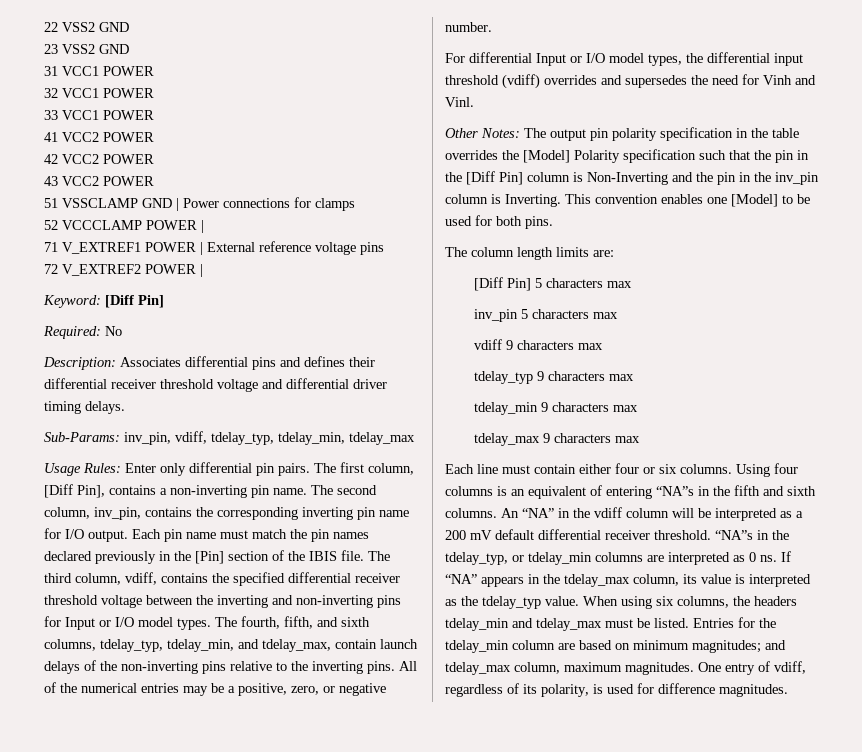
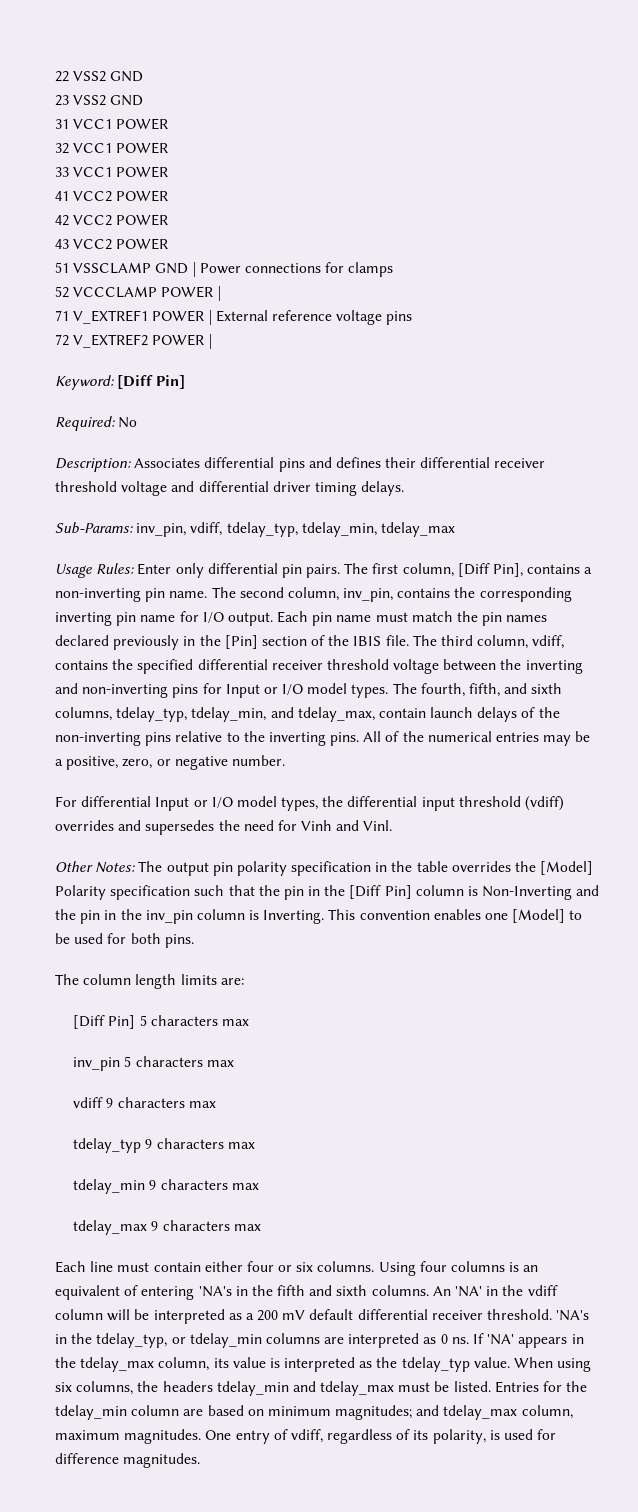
[656,486,694,496] “NA”s -> [198,1286,232,1297] 'NA's
[522,508,554,518] “NA” -> [455,1286,483,1297] 'NA'
[715,530,753,540] “NA”s -> [556,1310,590,1321] 'NA's
[445,574,477,584] “NA” -> [487,1334,515,1345] 'NA'

